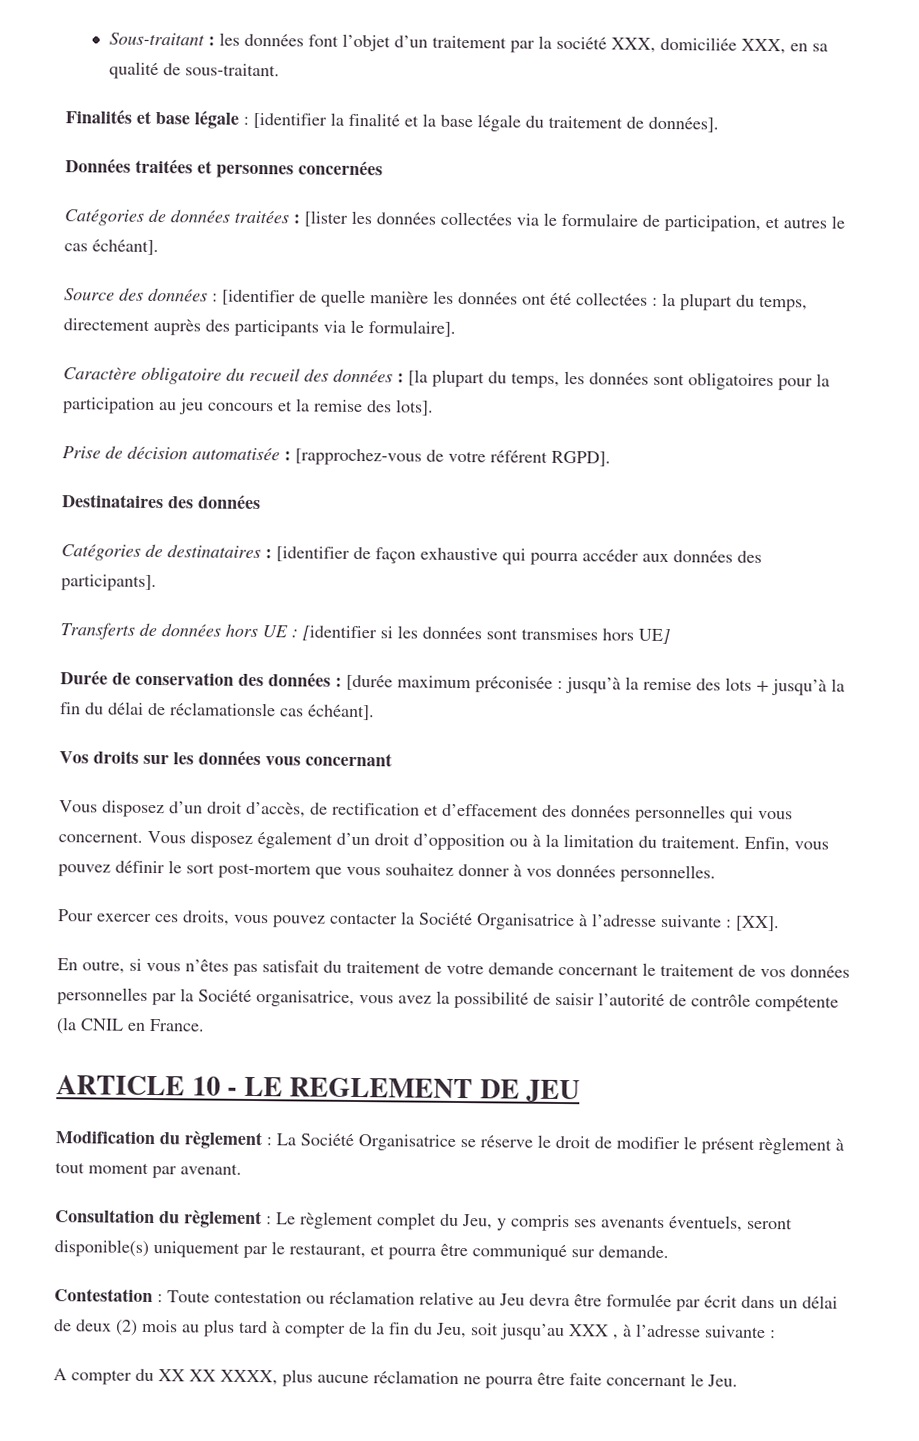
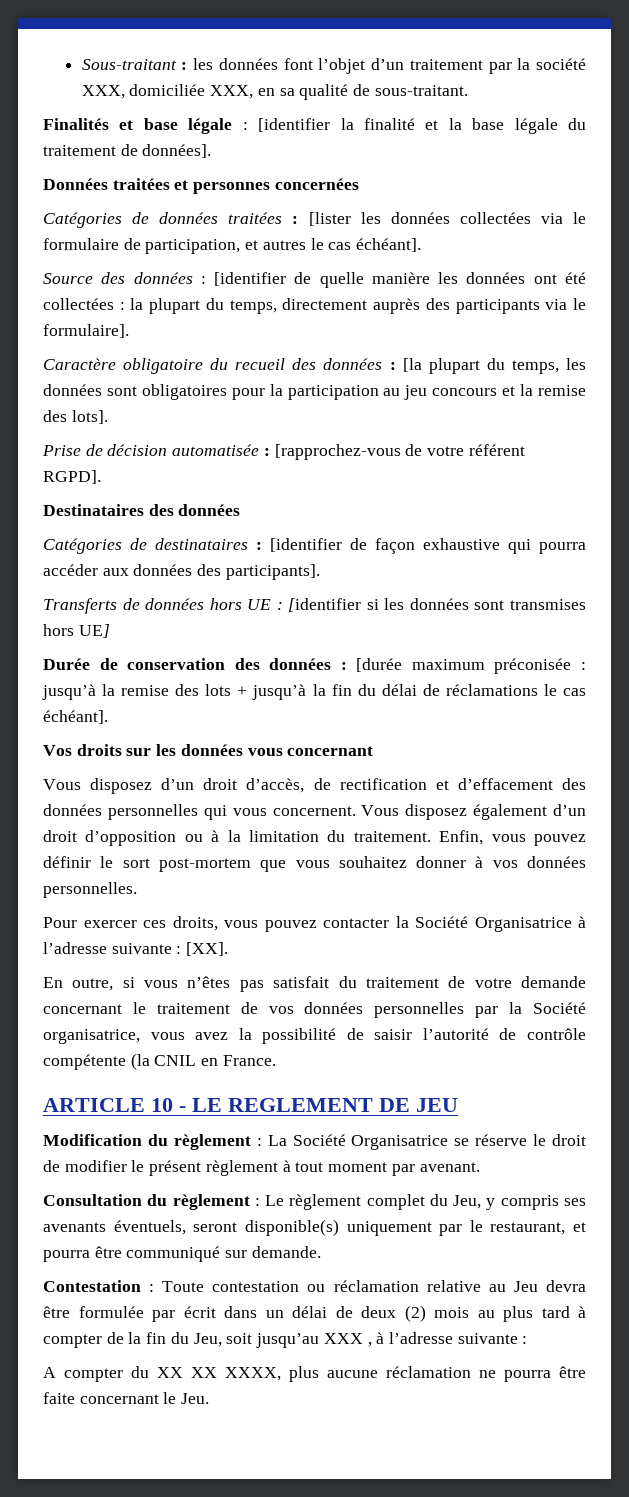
[170,702,276,717] réclamationsle -> [445,684,557,696] réclamations le

